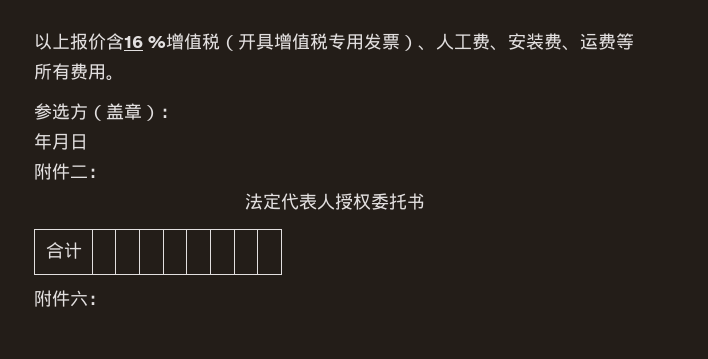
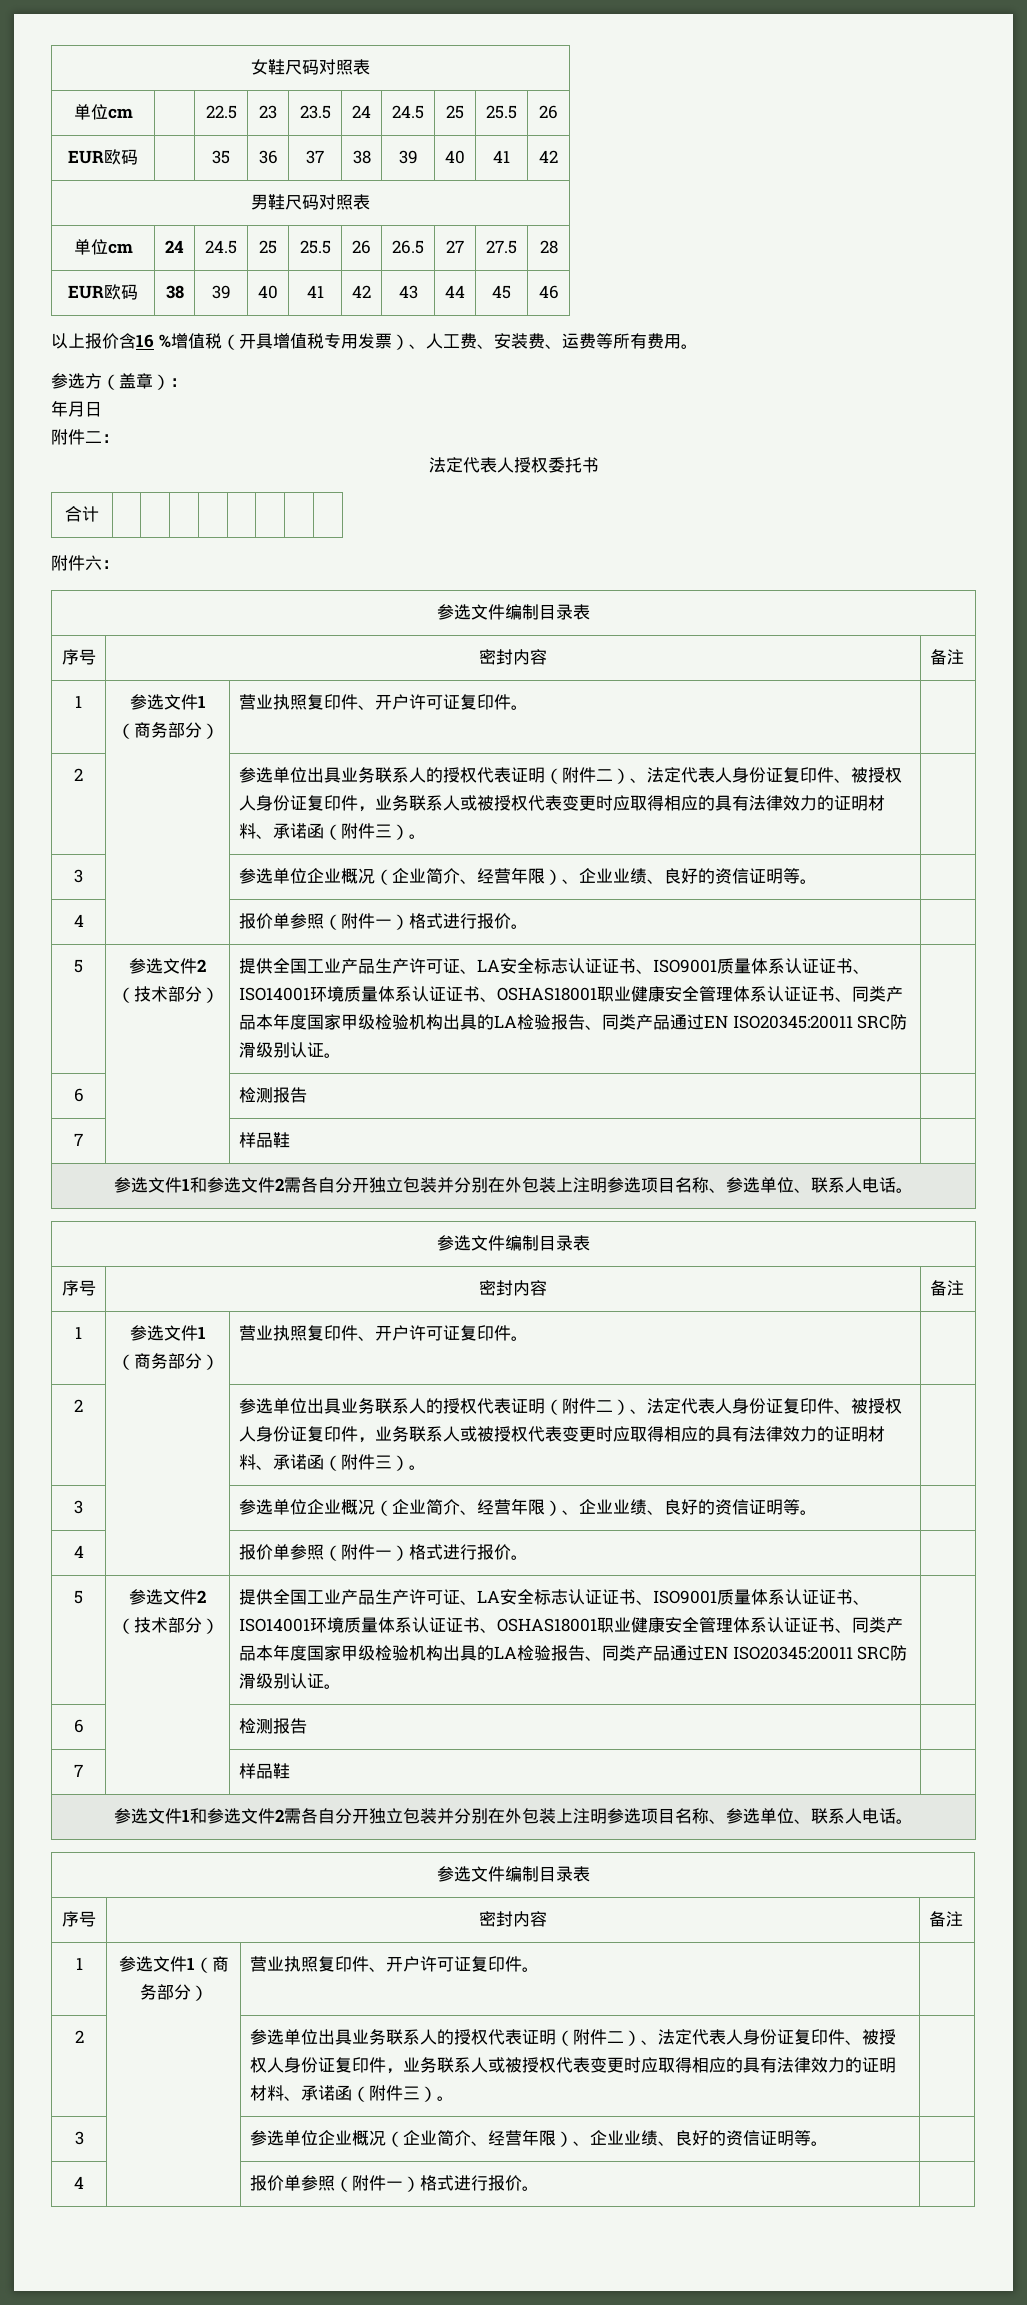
(34, 41) none -> [251,59,370,75] [73,104,133,120] [205,105,237,119] [259,105,277,119] [299,105,331,119] [352,105,371,118] [392,105,424,119] [446,105,464,119] [486,105,517,119] [539,105,558,119] [68,149,138,165] [212,150,230,164] [258,150,278,164] [306,150,324,164] [352,150,371,164] [398,150,418,164] [445,150,465,164] [493,150,510,163] [539,150,558,163] [251,194,370,210] [73,239,133,255] [165,240,184,253] [205,240,237,254] [259,240,277,254] [299,240,331,254] [352,240,371,254] [392,240,424,254] [446,240,464,253] [486,240,517,254] [539,240,558,254] [68,284,138,300] [165,285,184,299] [211,285,231,299] [258,285,278,299] [306,285,324,298] [352,285,371,298] [398,285,418,299] [445,285,465,298] [492,285,511,299] [538,285,559,299] 女鞋尺码对照表 // 单位cm | | 22.5 | 23 | 23.5 | 24 | 24.5 | 25 | 25.5 | 26 // EUR欧码 | | 35 | 36 | 37 | 38 | 39 | 40 | 41 | 42 // 男鞋尺码对照表 // 单位cm | 24 | 24.5 | 25 | 25.5 | 26 | 26.5 | 27 | 27.5 | 28 // EUR欧码 | 38 | 39 | 40 | 41 | 42 | 43 | 44 | 45 | 46 //
(106, 300) none -> [437,604,590,620] [61,649,96,665] [479,649,547,665] [930,649,965,665] [75,695,82,708] [129,694,206,710] [116,722,219,739] [239,694,529,710] [74,768,83,781] [239,767,903,784] [239,795,886,812] [239,823,427,840] [74,869,83,883] [239,867,818,885] [73,914,84,927] [239,913,529,930] [74,959,83,973] [129,958,206,974] [116,986,219,1003] [239,958,871,974] [239,986,904,1002] [239,1013,908,1030] [239,1042,342,1058] [73,1088,84,1102] [239,1087,308,1103] [74,1133,83,1146] [239,1132,291,1148] [114,1177,913,1193] [437,1235,590,1251] [61,1280,96,1296] [479,1280,547,1296] [930,1280,965,1296] [75,1326,82,1339] [129,1325,206,1341] [116,1353,219,1370] [239,1325,529,1341] [74,1399,83,1412] [239,1398,903,1415] [239,1426,886,1443] [239,1454,427,1471] [74,1500,83,1514] [239,1498,818,1516] [73,1545,84,1558] [239,1544,529,1561] [74,1590,83,1604] [129,1589,206,1605] [116,1617,219,1634] [239,1589,871,1605] [239,1617,904,1633] [239,1644,908,1661] [239,1673,342,1689] [73,1719,84,1733] [239,1718,308,1734] [74,1764,83,1777] [239,1763,291,1779] [114,1808,913,1824] [436,1866,590,1882] [62,1911,96,1927] [479,1911,547,1927] [929,1911,964,1927] [75,1957,83,1970] [118,1956,229,1973] [139,1984,208,2001] [250,1956,540,1972] [74,2030,84,2043] [250,2029,897,2046] [250,2057,897,2074] [250,2085,455,2102] [74,2131,84,2145] [250,2129,829,2147] [74,2176,84,2189] [250,2175,540,2192] // 参选文件编制目录表 // 序号 | 密封内容 | 备注 // 1 | 参选文件1（商务部分） | 营业执照复印件、开户许可证复印件。 | // 2 | | 参选单位出具业务联系人的授权代表证明（附件二）、法定代表人身份证复印件、被授权人身份证复印件，业务联系人或被授权代表变更时应取得相应的具有法律效力的证明材料、承诺函（附件三）。 | // 3 | | 参选单位企业概况（企业简介、经营年限）、企业业绩、良好的资信证明等。 | // 4 | | 报价单参照（附件一）格式进行报价。 | // 5 | 参选文件2（技术部分） | 提供全国工业产品生产许可证、LA安全标志认证证书、ISO9001质量体系认证证书、ISO14001环境质量体系认证证书、OSHAS18001职业健康安全管理体系认证证书、同类产品本年度国家甲级检验机构出具的LA检验报告、同类产品通过EN ISO20345:20011 SRC防滑级别认证。 | // 6 | | 检测报告 | // 7 | | 样品鞋 | // 参选文件1和参选文件2需各自分开独立包装并分别在外包装上注明参选项目名称、参选单位、联系人电话。 // 参选文件编制目录表 // 序号 | 密封内容 | 备注 // 1 | 参选文件1（商务部分） | 营业执照复印件、开户许可证复印件。 | // 2 | | 参选单位出具业务联系人的授权代表证明（附件二）、法定代表人身份证复印件、被授权人身份证复印件，业务联系人或被授权代表变更时应取得相应的具有法律效力的证明材料、承诺函（附件三）。 | // 3 | | 参选单位企业概况（企业简介、经营年限）、企业业绩、良好的资信证明等。 | // 4 | | 报价单参照（附件一）格式进行报价。 | // 5 | 参选文件2（技术部分） | 提供全国工业产品生产许可证、LA安全标志认证证书、ISO9001质量体系认证证书、ISO14001环境质量体系认证证书、OSHAS18001职业健康安全管理体系认证证书、同类产品本年度国家甲级检验机构出具的LA检验报告、同类产品通过EN ISO20345:20011 SRC防滑级别认证。 | // 6 | | 检测报告 | // 7 | | 样品鞋 | // 参选文件1和参选文件2需各自分开独立包装并分别在外包装上注明参选项目名称、参选单位、联系人电话。 // 参选文件编制目录表 // 序号 | 密封内容 | 备注 // 1 | 参选文件1（商务部分） | 营业执照复印件、开户许可证复印件。 | // 2 | | 参选单位出具业务联系人的授权代表证明（附件二）、法定代表人身份证复印件、被授权人身份证复印件，业务联系人或被授权代表变更时应取得相应的具有法律效力的证明材料、承诺函（附件三）。 | // 3 | | 参选单位企业概况（企业简介、经营年限）、企业业绩、良好的资信证明等。 | // 4 | | 报价单参照（附件一）格式进行报价。 |

